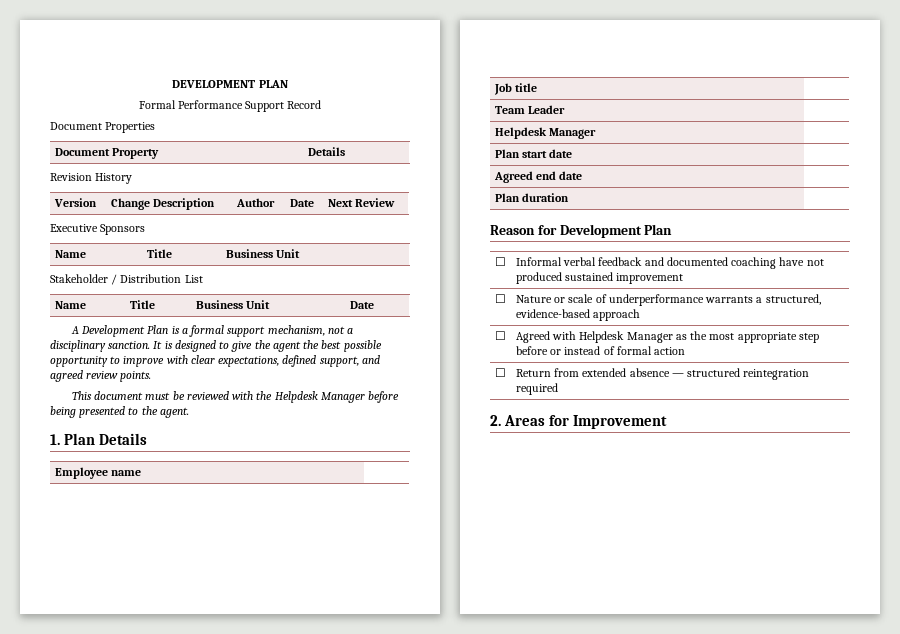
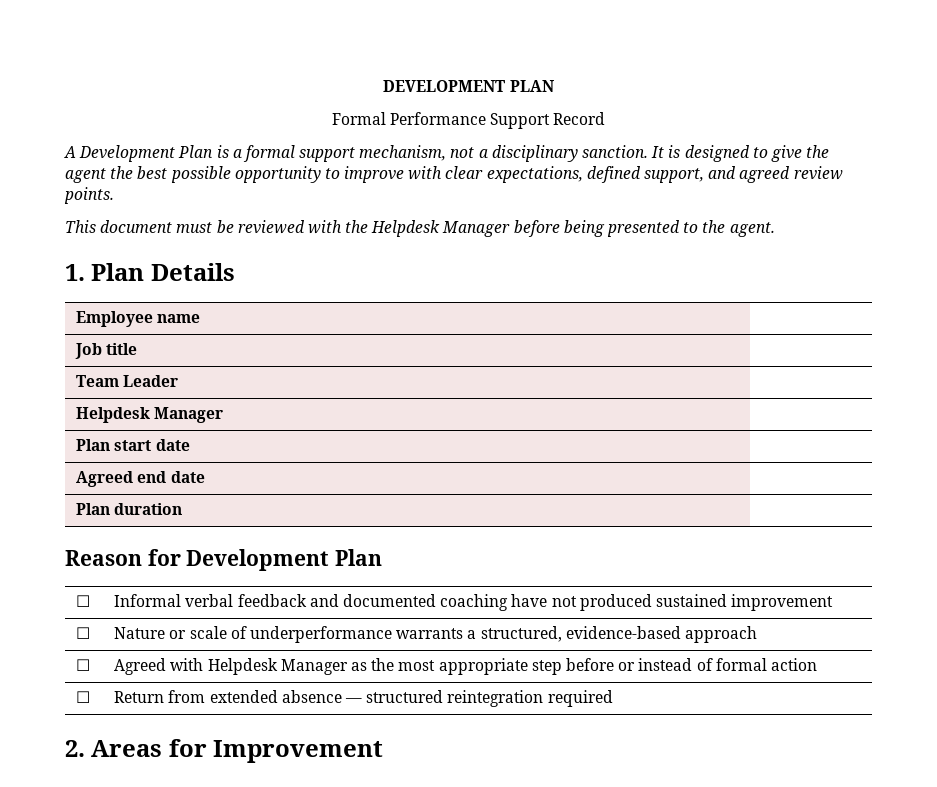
[50,122,156,133] [54,148,160,159] [307,147,345,156] [50,173,133,184] [53,198,97,207] [110,198,216,210] [235,198,275,207] [289,199,314,207] [327,198,396,207] [50,224,146,235] [54,250,86,258] [146,249,172,258] [225,249,301,258] [50,274,203,285] [54,301,86,309] [129,300,155,309] [195,300,271,309] [349,301,374,309] // Document Properties // Document Property | Details // Revision History // Version | Change Description | Author | Date | Next Review // Executive Sponsors // Name | Title | Business Unit // Stakeholder / Distribution List // Name | Title | Business Unit | Date -> (606, 118) none

